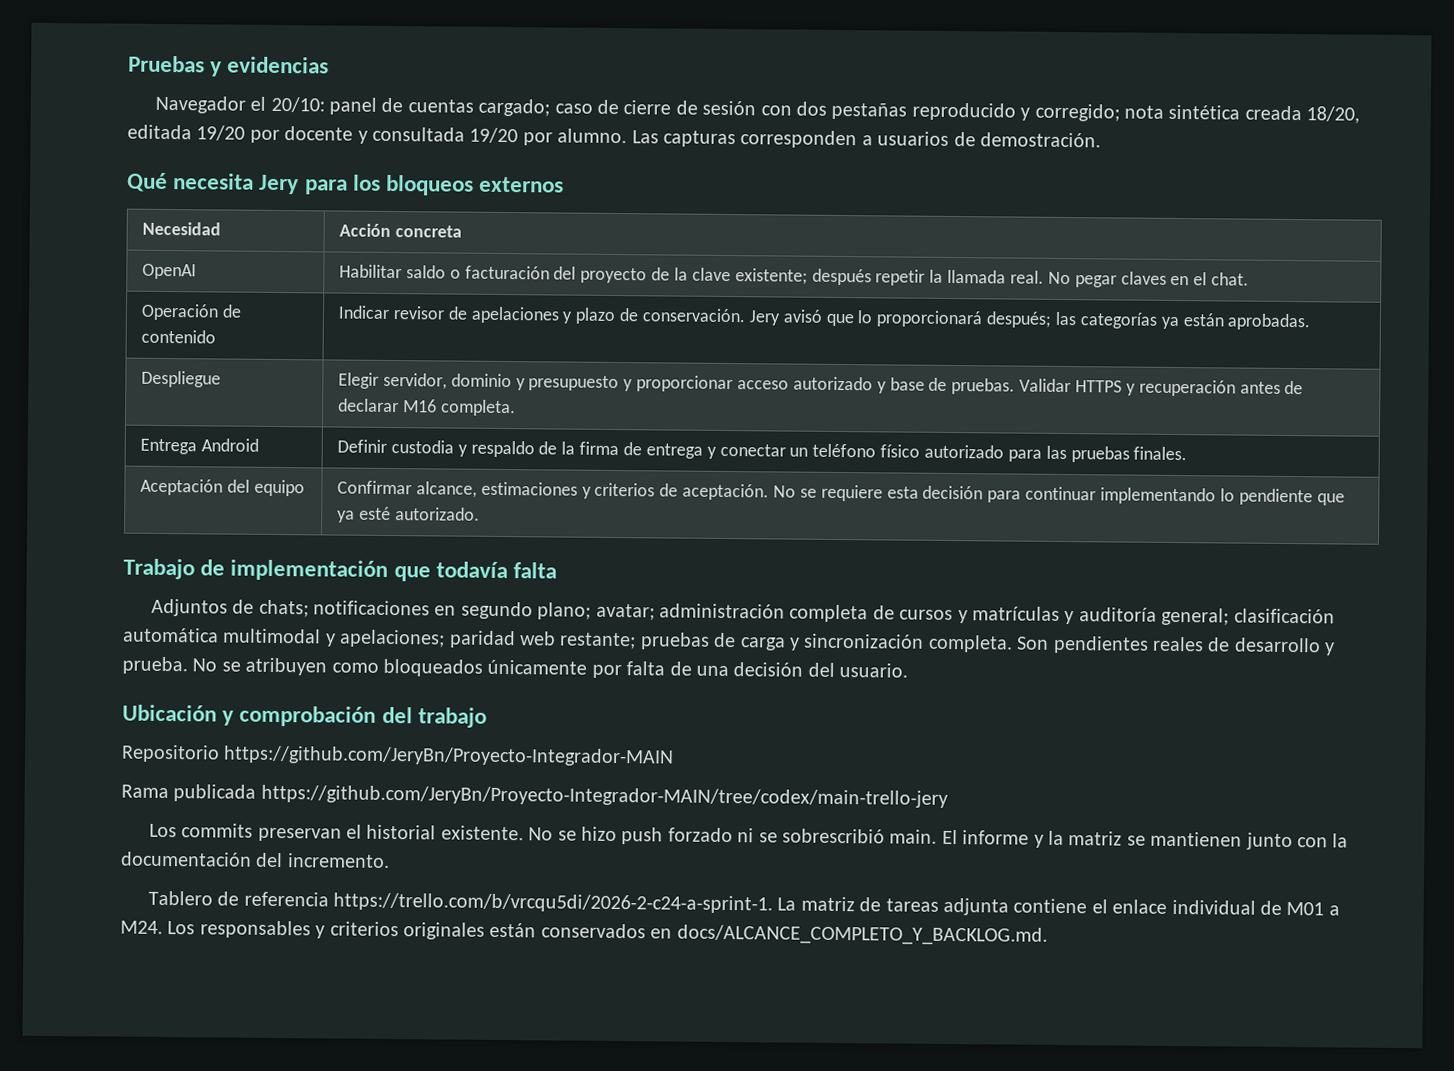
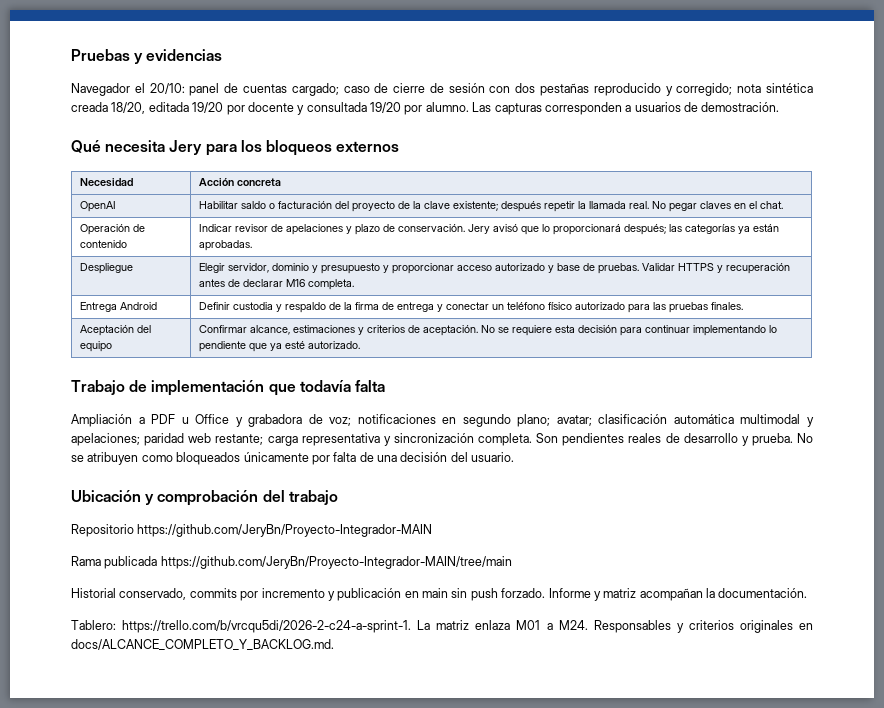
[150,598,309,618] Adjuntos de chats; -> [71,414,352,427] Ampliación a PDF u Office y grabadora de voz;
[658,603,1230,626] administración completa de cursos y matrículas y auditoría general; -> (592, 420) none
[639,632,786,651] pruebas de carga -> [267,433,380,446] carga representativa
[260,784,948,808] [148,823,1349,851] [121,851,390,869] [147,890,1282,916] https://github.com/JeryBn/Proyecto-Integrador-MAIN/tree/codex/main-trello-jery // Los commits preservan el historial existente. No se hizo push forzado ni se sobrescribió main. El informe y la matriz se mantienen junto con la documentación del incremento. // Tablero de referencia https://trello.com/b/vrcqu5di/2026-2-c24-a-sprint-1. La matriz de tareas adjunta contiene el enlace individual de -> [160,556,512,569] [71,588,808,601] [71,620,511,633] https://github.com/JeryBn/Proyecto-Integrador-MAIN/tree/main // Historial conservado, commits por incremento y publicación en main sin push forzado. Informe y matriz acompañan la documentación. // Tablero: https://trello.com/b/vrcqu5di/2026-2-c24-a-sprint-1. La matriz enlaza
[167,920,311,939] Los responsables -> [593,620,671,633] Responsables
[489,922,646,939] están conservados -> (793, 626) none

